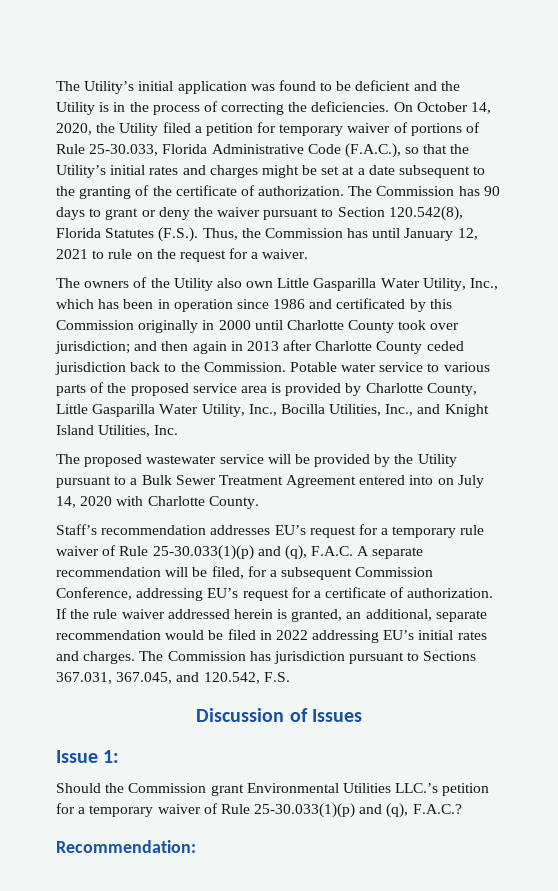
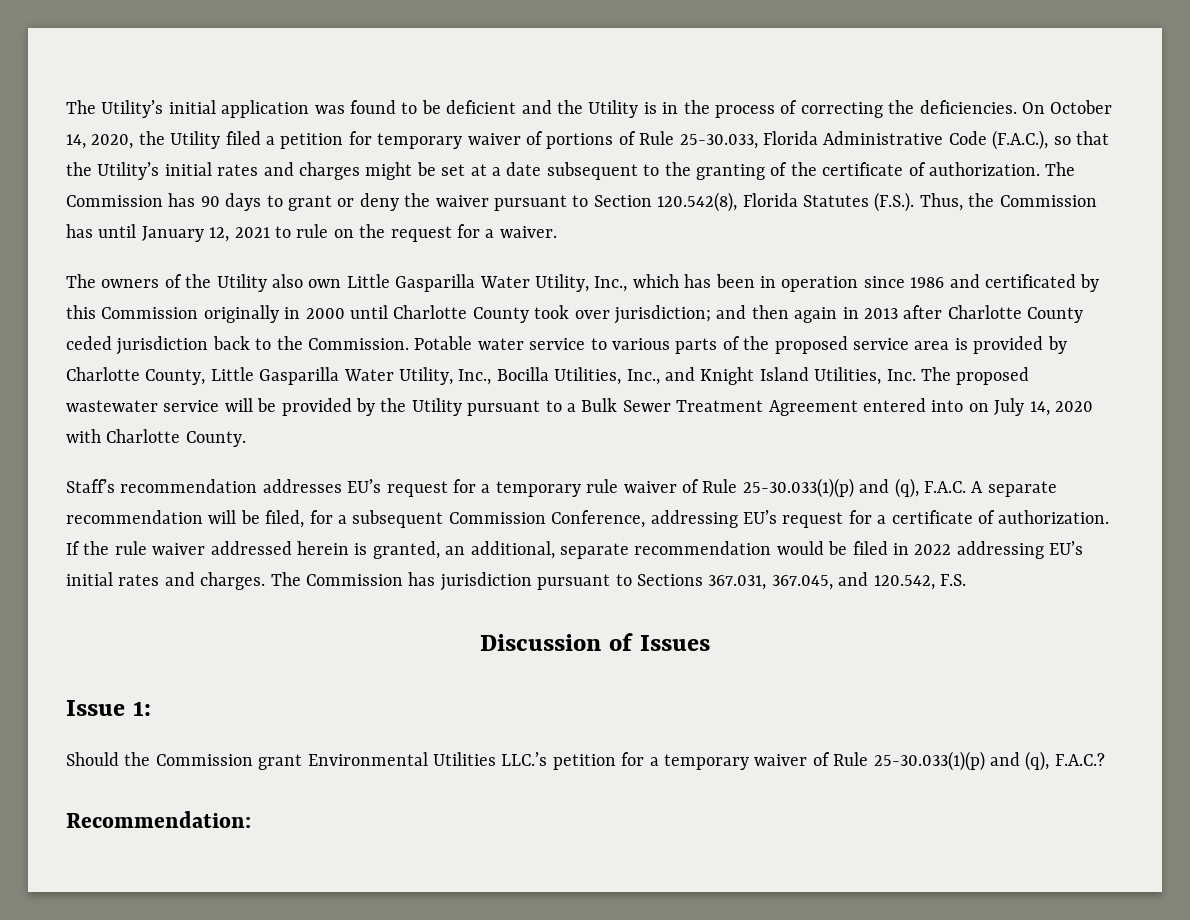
(179, 430) // -> (916, 375) none

